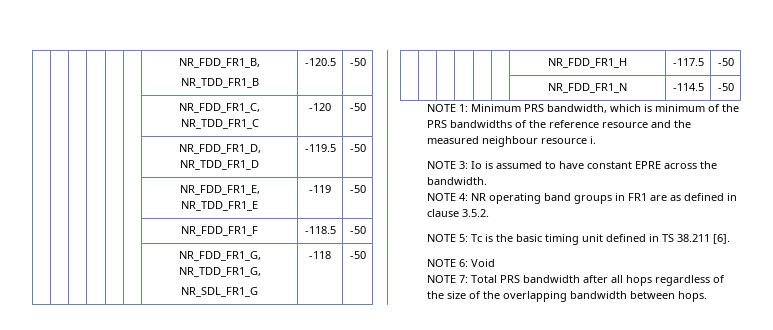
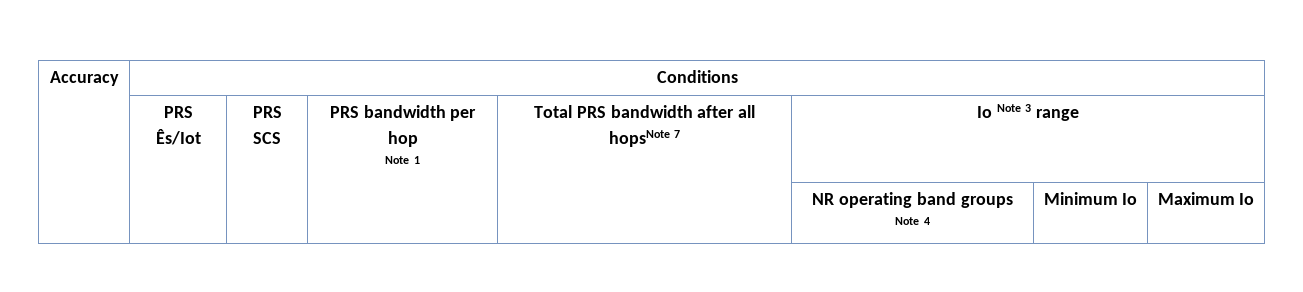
[179,58,260,68] [180,78,259,88] [304,58,336,66] [349,58,366,66] [179,103,260,113] [180,119,259,129] [309,103,331,111] [349,103,366,111] [178,144,261,154] [180,160,259,170] [304,144,336,152] [349,144,366,152] [179,185,260,195] [181,201,258,211] [309,185,331,193] [349,185,366,193] [181,226,258,236] [304,226,336,234] [349,226,366,234] [178,251,261,261] [178,267,261,277] [181,287,258,297] [309,251,331,259] [349,251,366,259] [548,58,627,68] [672,58,704,66] [717,58,734,66] [548,83,627,93] [672,83,704,91] [717,83,734,91] [426,104,739,113] [426,120,691,128] [426,136,596,147] [426,161,717,169] [426,177,487,185] [426,193,737,204] [426,209,489,217] [426,234,730,245] [426,259,495,267] [426,275,725,286] [426,291,707,302] | | | | | | NR_FDD_FR1_B, // NR_TDD_FR1_B | -120.5 | -50 // | | | | | | NR_FDD_FR1_C, NR_TDD_FR1_C | -120 | -50 // | | | | | | NR_FDD_FR1_D, NR_TDD_FR1_D | -119.5 | -50 // | | | | | | NR_FDD_FR1_E, NR_TDD_FR1_E | -119 | -50 // | | | | | | NR_FDD_FR1_F | -118.5 | -50 // | | | | | | NR_FDD_FR1_G, NR_TDD_FR1_G, // NR_SDL_FR1_G | -118 | -50 // | | | | | | NR_FDD_FR1_H | -117.5 | -50 // | | | | | | NR_FDD_FR1_N | -114.5 | -50 // NOTE 1: Minimum PRS bandwidth, which is minimum of the PRS bandwidths of the reference resource and the measured neighbour resource i. // NOTE 3: Io is assumed to have constant EPRE across the bandwidth. // NOTE 4: NR operating band groups in FR1 are as defined in clause 3.5.2. // NOTE 5: Tc is the basic timing unit defined in TS 38.211 [6]. // NOTE 6: Void // NOTE 7: Total PRS bandwidth after all hops regardless of the size of the overlapping bandwidth between hops. -> [49,71,119,86] [656,70,738,83] [163,106,193,118] [155,129,201,145] [252,106,282,118] [253,132,281,144] [329,105,477,121] [387,131,418,147] [385,156,420,164] [534,105,755,118] [608,130,681,147] [976,104,1080,121] [812,192,1013,208] [895,217,930,225] [1043,192,1138,205] [1157,192,1255,205] Accuracy | Conditions // | PRS Ês/Iot | PRS SCS | PRS bandwidth per hop // Note 1 | Total PRS bandwidth after all hopsNote 7 | Io Note 3 range // | | | | | NR operating band groups Note 4 | Minimum Io | Maximum Io

